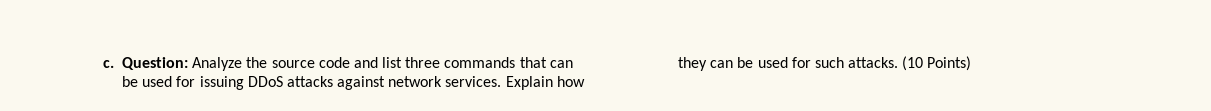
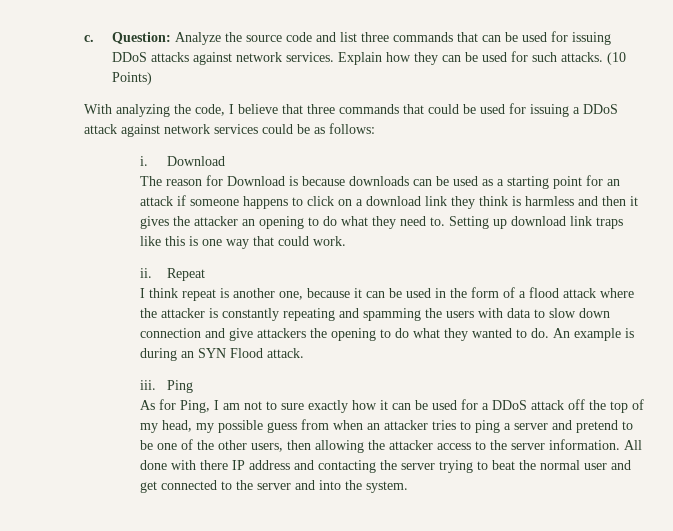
(972, 63) none -> [84,103,619,117] [84,123,376,137] [139,156,226,166] [139,175,620,189] [139,195,638,209] [139,216,623,229] [139,236,346,249] [139,268,206,281] [139,287,634,301] [139,308,610,321] [139,328,634,341] [139,348,304,361] [139,380,194,393] [139,399,644,413] [139,419,633,433] [139,439,642,453] [139,460,631,473] [139,480,408,493] // With analyzing the code, I believe that three commands that could be used for issuing a DDoS attack against network services could be as follows: // i. Download // The reason for Download is because downloads can be used as a starting point for an attack if someone happens to click on a download link they think is harmless and then it gives the attacker an opening to do what they need to. Setting up download link traps like this is one way that could work. // ii. Repeat // I think repeat is another one, because it can be used in the form of a flood attack where the attacker is constantly repeating and spamming the users with data to slow down connection and give attackers the opening to do what they wanted to do. An example is during an SYN Flood attack. // iii. Ping // As for Ping, I am not to sure exactly how it can be used for a DDoS attack off the top of my head, my possible guess from when an attacker tries to ping a server and pretend to be one of the other users, then allowing the attacker access to the server information. All done with there IP address and contacting the server trying to beat the normal user and get connected to the server and into the system.

